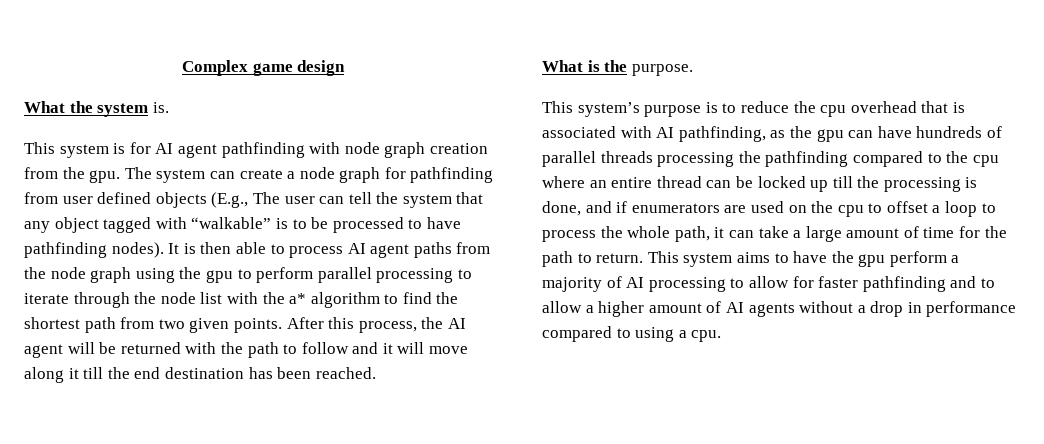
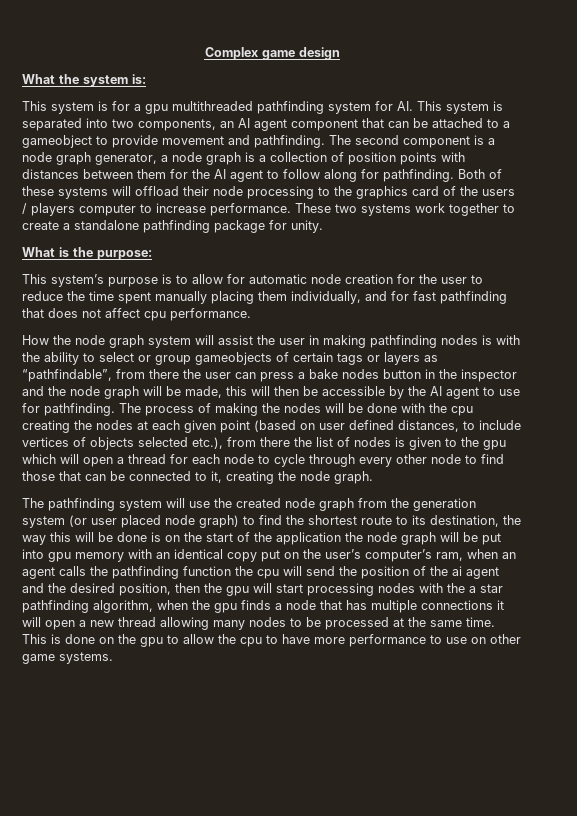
[152,102,169,113] is. -> [132,74,146,84] is:
[155,142,488,158] [24,167,494,183] [24,192,484,208] [24,217,461,233] [24,242,491,258] [24,267,472,283] [24,292,459,308] [24,317,466,333] [24,342,469,358] [24,367,376,383] AI agent pathfinding with node graph creation from the gpu. The system can create a node graph for pathfinding from user defined objects (E.g., The user can tell the system that any object tagged with “walkable” is to be processed to have pathfinding nodes). It is then able to process AI agent paths from the node graph using the gpu to perform parallel processing to iterate through the node list with the a* algorithm to find the shortest path from two given points. After this process, the AI agent will be returned with the path to follow and it will move along it till the end destination has been reached. -> [134,101,503,114] [22,118,510,131] [22,135,495,148] [22,152,465,165] [22,169,502,182] [22,186,515,199] [22,203,515,216] [22,220,323,233] a gpu multithreaded pathfinding system for AI. This system is separated into two components, an AI agent component that can be attached to a gameobject to provide movement and pathfinding. The second component is a node graph generator, a node graph is a collection of position points with distances between them for the AI agent to follow along for pathfinding. Both of these systems will offload their node processing to the graphics card of the users / players computer to increase performance. These two systems work together to create a standalone pathfinding package for unity.
[631,64,693,76] purpose. -> [97,250,152,260] purpose:
[740,101,965,117] [542,126,1002,142] [542,151,999,167] [542,176,978,192] [542,201,996,217] [542,226,1007,242] [542,251,960,267] [542,276,995,292] [542,301,1017,317] [542,326,722,342] reduce the cpu overhead that is associated with AI pathfinding, as the gpu can have hundreds of parallel threads processing the pathfinding compared to the cpu where an entire thread can be locked up till the processing is done, and if enumerators are used on the cpu to offset a loop to process the whole path, it can take a large amount of time for the path to return. This system aims to have the gpu perform a majority of AI processing to allow for faster pathfinding and to allow a higher amount of AI agents without a drop in performance compared to using a cpu. -> [192,274,483,284] [22,291,507,304] [22,308,251,321] [22,335,520,348] [22,352,438,365] [22,369,517,382] [22,386,520,399] [22,403,473,416] [22,420,521,433] [22,437,506,450] [22,454,504,467] [22,471,373,484] [22,498,476,511] [22,515,521,528] [22,532,501,545] [22,549,516,562] [22,566,499,579] [22,583,503,596] [22,600,504,613] [22,617,495,630] [22,634,521,647] [22,652,113,664] allow for automatic node creation for the user to reduce the time spent manually placing them individually, and for fast pathfinding that does not affect cpu performance. // How the node graph system will assist the user in making pathfinding nodes is with the ability to select or group gameobjects of certain tags or layers as “pathfindable”, from there the user can press a bake nodes button in the inspector and the node graph will be made, this will then be accessible by the AI agent to use for pathfinding. The process of making the nodes will be done with the cpu creating the nodes at each given point (based on user defined distances, to include vertices of objects selected etc.), from there the list of nodes is given to the gpu which will open a thread for each node to cycle through every other node to find those that can be connected to it, creating the node graph. // The pathfinding system will use the created node graph from the generation system (or user placed node graph) to find the shortest route to its destination, the way this will be done is on the start of the application the node graph will be put into gpu memory with an identical copy put on the user’s computer’s ram, when an agent calls the pathfinding function the cpu will send the position of the ai agent and the desired position, then the gpu will start processing nodes with the a star pathfinding algorithm, when the gpu finds a node that has multiple connections it will open a new thread allowing many nodes to be processed at the same time. This is done on the gpu to allow the cpu to have more performance to use on other game systems.

